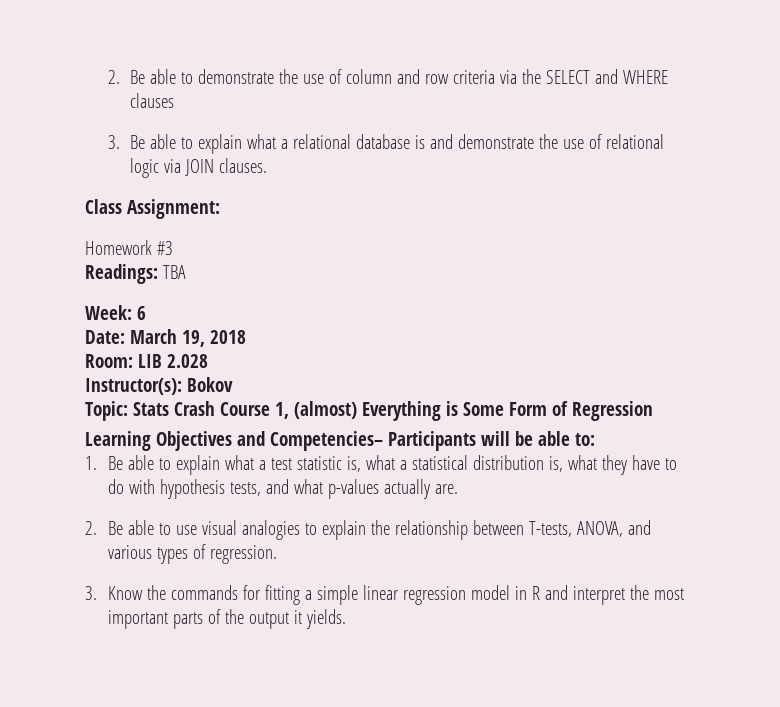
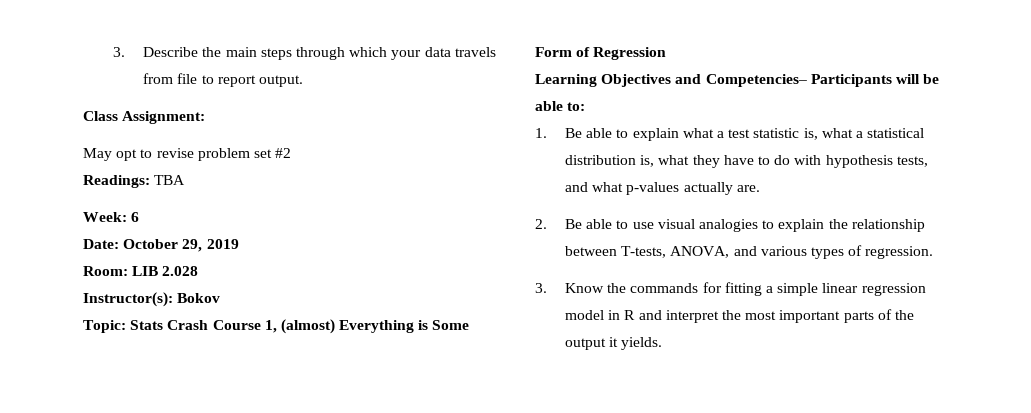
[107,69,669,84] [130,93,175,108] [107,134,665,154] [130,158,268,178] [85,199,220,219] [85,240,173,255] 2. Be able to demonstrate the use of column and row criteria via the SELECT and WHERE clauses // 3. Be able to explain what a relational database is and demonstrate the use of relational logic via JOIN clauses. // Class Assignment: // Homework #3 -> [113,47,496,60] [143,73,303,87] [83,111,206,124] [83,148,292,161] 3. Describe the main steps through which your data travels from file to report output. // Class Assignment: // May opt to revise problem set #2
[129,329,246,347] March 19, 2018 -> [123,239,239,252] October 29, 2019

